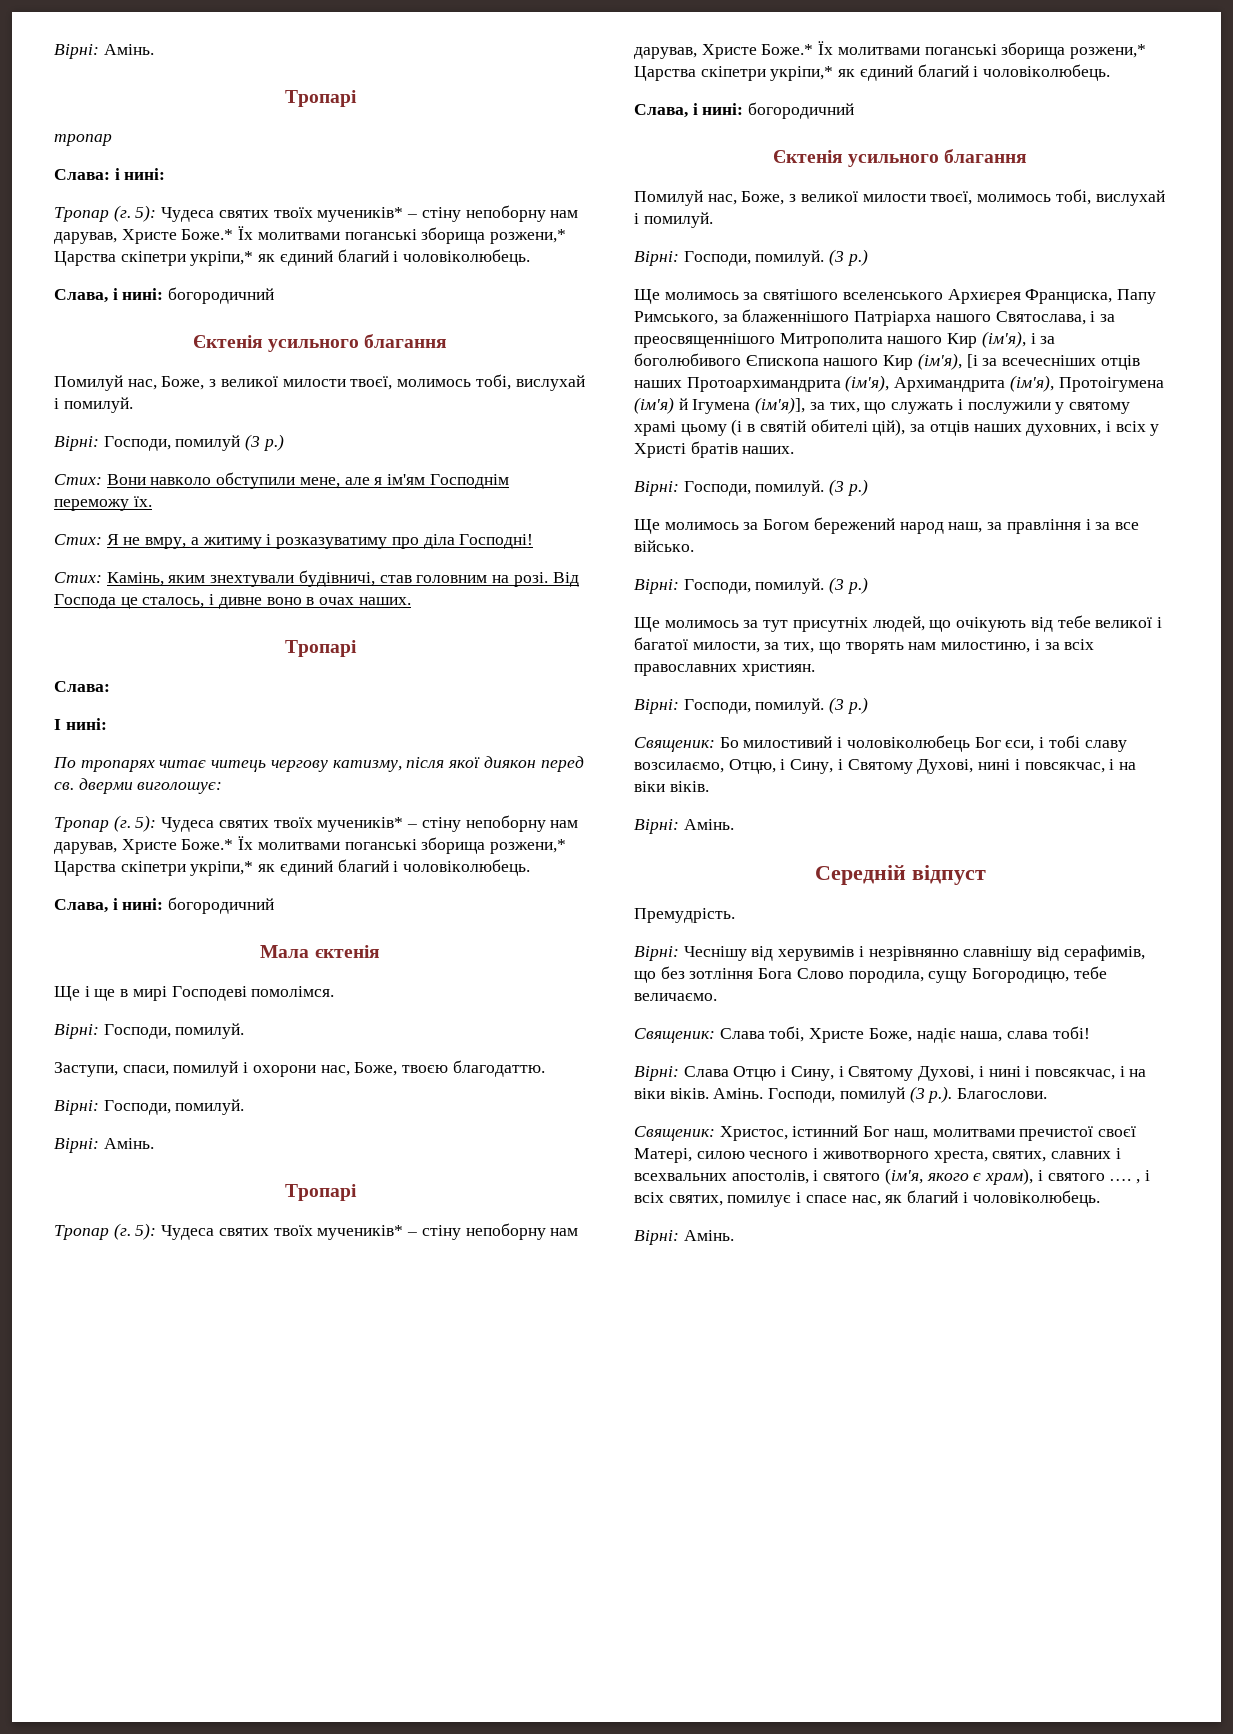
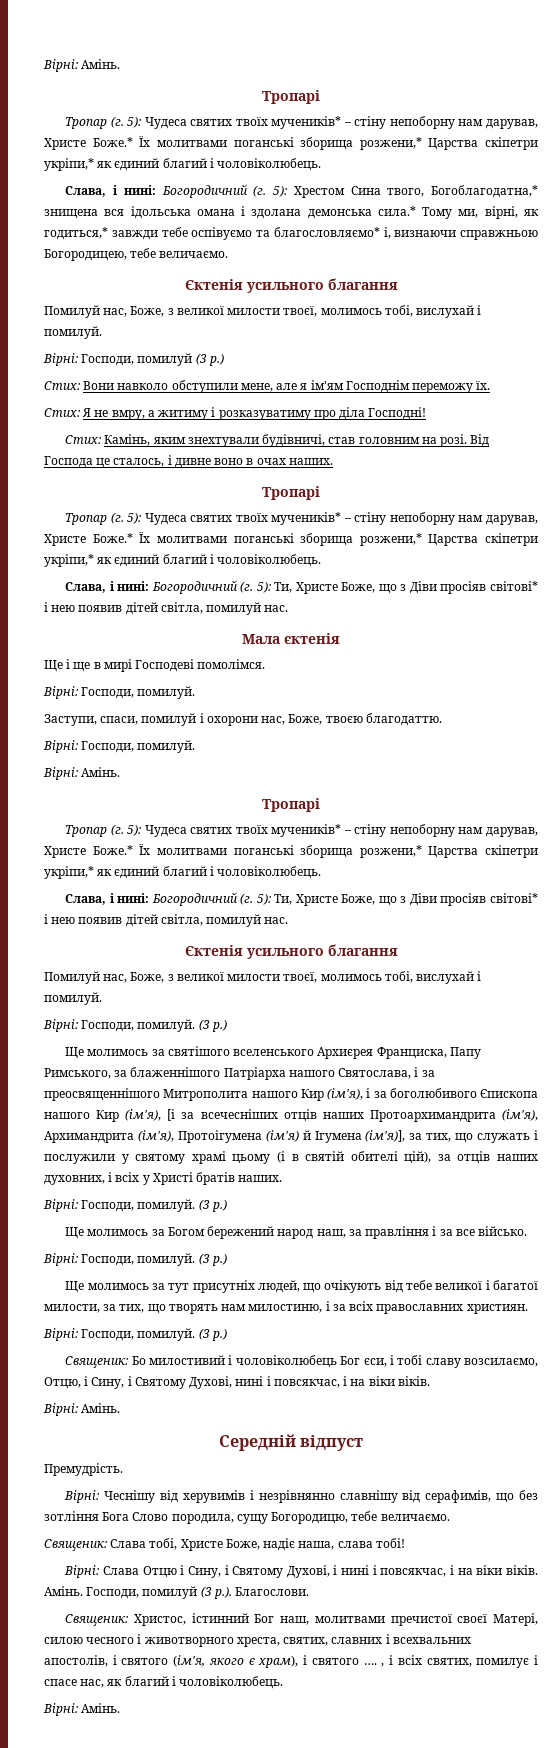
[54,44,154,59] [284,90,357,107] [54,134,112,146] [54,168,166,180] Вірні: Амінь. // Тропарі // тропар // Слава: і нині: -> [43,59,121,72] [262,90,320,104] Вірні: Амінь. // Тропарі
[168,287,275,304] богородичний -> [161,184,538,198] [44,206,539,219] [44,227,538,240] [44,248,229,261] Богородичний (г. 5): Хрестом Сина твого, Богоблагодатна,* знищена вся ідольська омана і здолана демонська сила.* Тому ми, вірні, як годиться,* завжди тебе оспівуємо та благословляємо* і, визнаючи справжньою Богородицею, тебе величаємо.
[54,681,110,692] [54,718,107,730] [53,756,584,772] [54,778,223,794] // Слава: // І нині: // По тропарях читає читець чергову катизму, після якої диякон перед св. дверми виголошує: -> (320, 493) none
[168,897,275,914] богородичний -> [151,580,538,594] [44,602,289,615] Богородичний (г. 5): Ти, Христе Боже, що з Діви просіяв світові* і нею появив дітей світла, помилуй нас.
[748,102,855,119] богородичний -> [151,892,538,906] [44,914,289,927] Богородичний (г. 5): Ти, Христе Боже, що з Діви просіяв світові* і нею появив дітей світла, помилуй нас.

